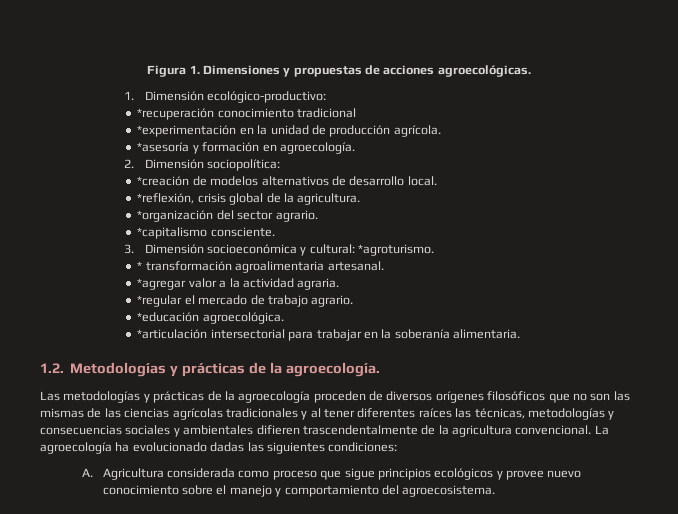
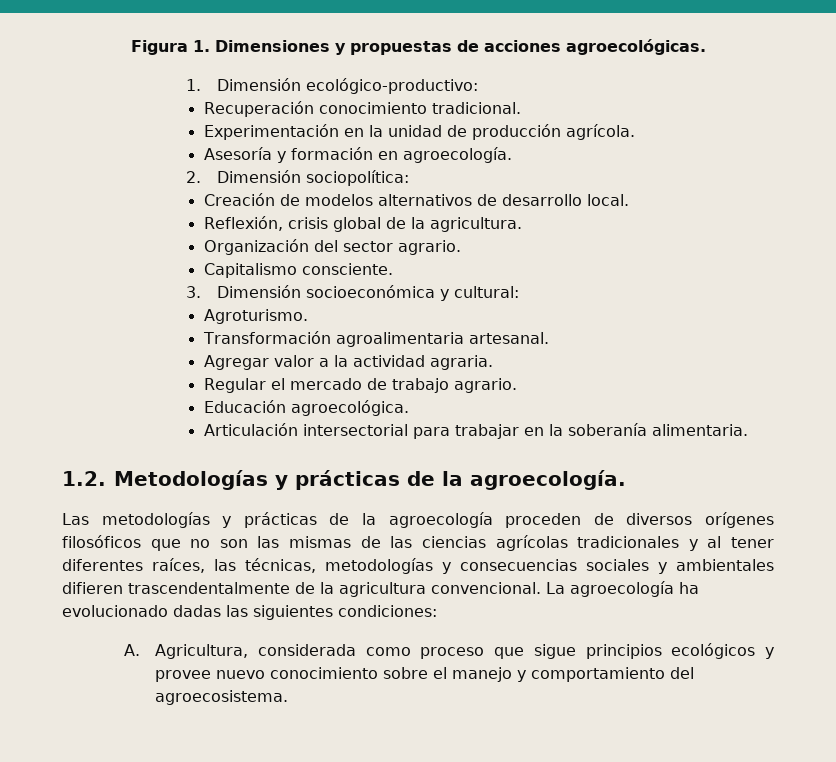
[137,108,357,120] [137,125,237,137] *recuperación conocimiento tradicional // *experimentación -> [203,101,521,117] [203,124,339,140] Recuperación conocimiento tradicional. // Experimentación
[137,142,190,152] *asesoría -> [203,147,272,160] Asesoría
[137,176,190,186] *creación -> [203,193,275,206] Creación
[137,193,195,204] *reflexión, -> [203,216,283,231] Reflexión,
[137,210,214,222] *organización -> [203,239,309,255] Organización
[137,227,208,239] *capitalismo -> [203,263,297,278] Capitalismo
[358,244,435,256] [137,261,232,271] *agroturismo. // * transformación -> [203,309,308,324] [202,331,331,344] // Agroturismo. // Transformación
[137,278,187,290] *agregar -> [203,355,269,370] Agregar
[137,295,183,307] *regular -> [203,378,266,393] Regular
[137,312,200,322] *educación -> [203,400,286,413] Educación
[137,329,208,339] *articulación -> [203,423,298,436] Articulación
[418,408,452,418] raíces -> [152,558,205,573] raíces,
[102,468,164,480] Agricultura -> [155,644,249,659] Agricultura,

